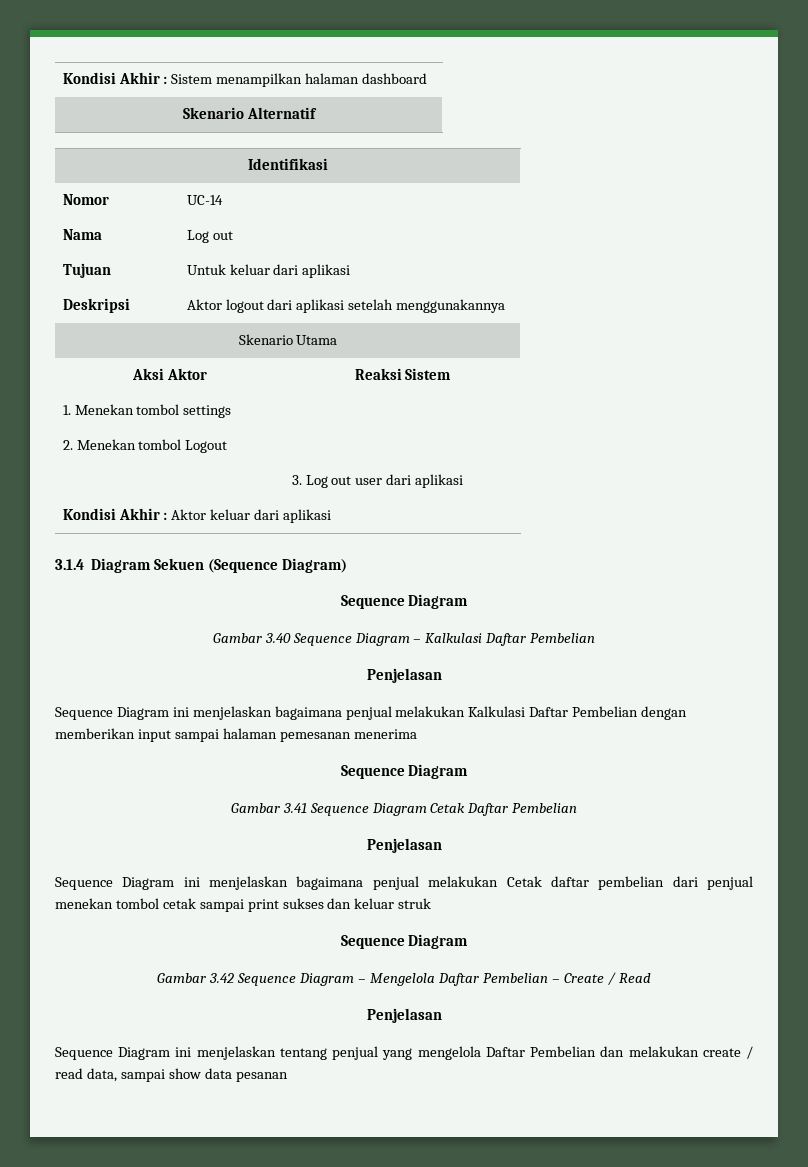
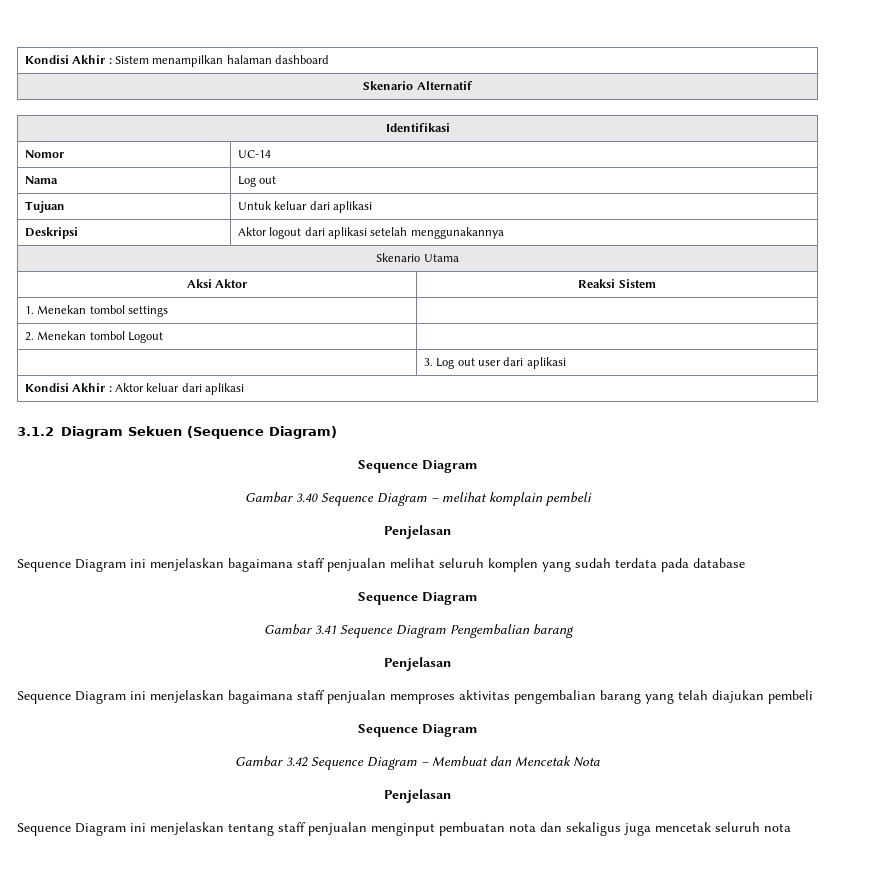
[55,559,84,570] 3.1.4 -> [17,427,54,436] 3.1.2
[425,633,596,646] [366,668,442,683] [55,706,688,720] [55,728,417,742] Kalkulasi Daftar Pembelian // Penjelasan // Sequence Diagram ini menjelaskan bagaimana penjual melakukan Kalkulasi Daftar Pembelian dengan memberikan input sampai halaman pemesanan menerima -> [441,492,592,506] [384,525,451,539] [17,558,745,572] melihat komplain pembeli // Penjelasan // Sequence Diagram ini menjelaskan bagaimana staff penjualan melihat seluruh komplen yang sudah terdata pada database
[430,803,578,816] [366,838,442,853] [55,876,754,890] [55,898,432,912] Cetak Daftar Pembelian // Penjelasan // Sequence Diagram ini menjelaskan bagaimana penjual melakukan Cetak daftar pembelian dari penjual menekan tombol cetak sampai print sukses dan keluar struk -> [449,624,574,638] [384,657,451,671] [17,690,813,704] Pengembalian barang // Penjelasan // Sequence Diagram ini menjelaskan bagaimana staff penjualan memproses aktivitas pengembalian barang yang telah diajukan pembeli
[370,972,651,986] Mengelola Daftar Pembelian – Create / Read -> [432,756,600,767] Membuat dan Mencetak Nota
[332,1046,754,1060] [55,1068,288,1082] penjual yang mengelola Daftar Pembelian dan melakukan create / read data, sampai show data pesanan -> [278,822,791,836] staff penjualan menginput pembuatan nota dan sekaligus juga mencetak seluruh nota

